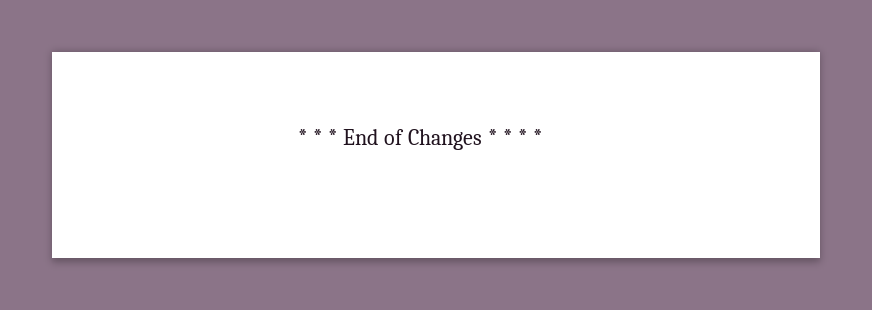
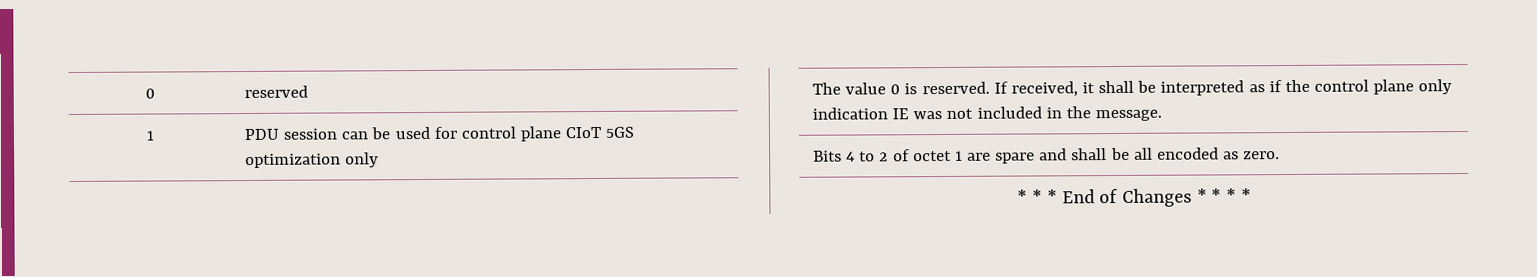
(298, 137) none -> [145,88,155,99] [244,85,309,99] [146,130,155,141] [244,126,635,142] [245,152,380,169] [812,79,1453,97] [812,106,1163,122] [813,147,1281,164] 0 | reserved // 1 | PDU session can be used for control plane CIoT 5GS optimization only // The value 0 is reserved. If received, it shall be interpreted as if the control plane only indication IE was not included in the message. // Bits 4 to 2 of octet 1 are spare and shall be all encoded as zero. //

